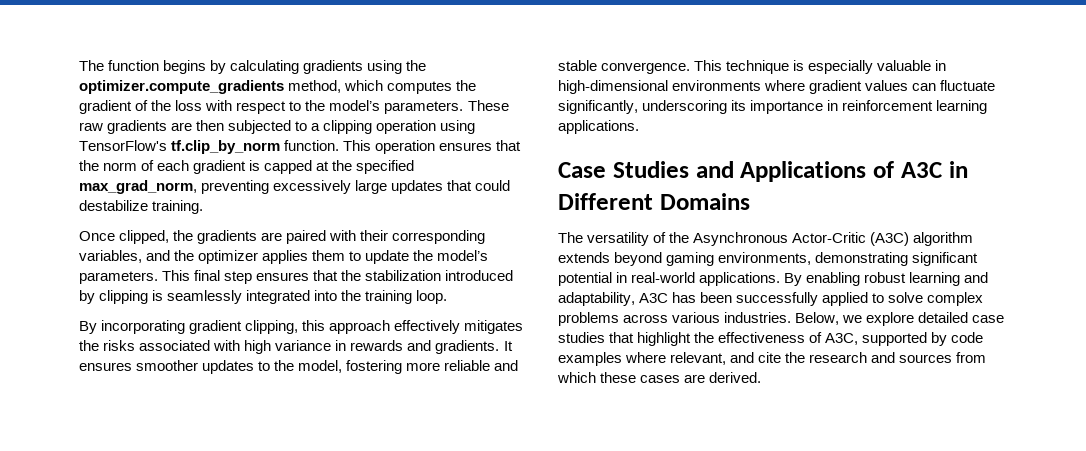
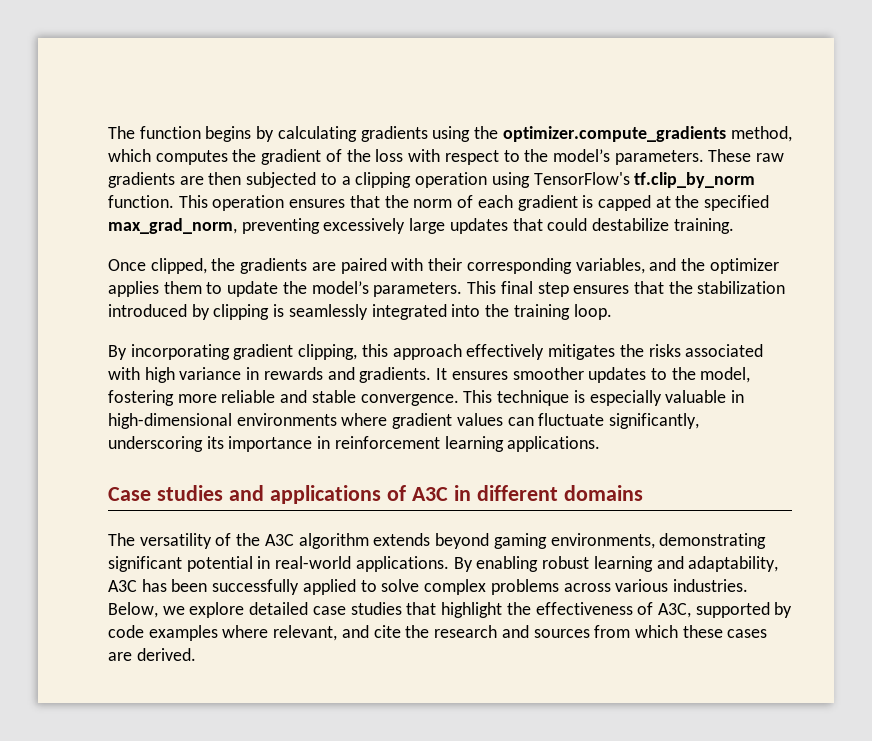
[612,161,867,182] Studies and Applications -> [156,485,381,504] studies and applications
[558,193,750,210] Different Domains -> [476,485,643,501] different domains
[693,232,910,246] Asynchronous Actor-Critic (A3C) -> [264,534,294,546] A3C

